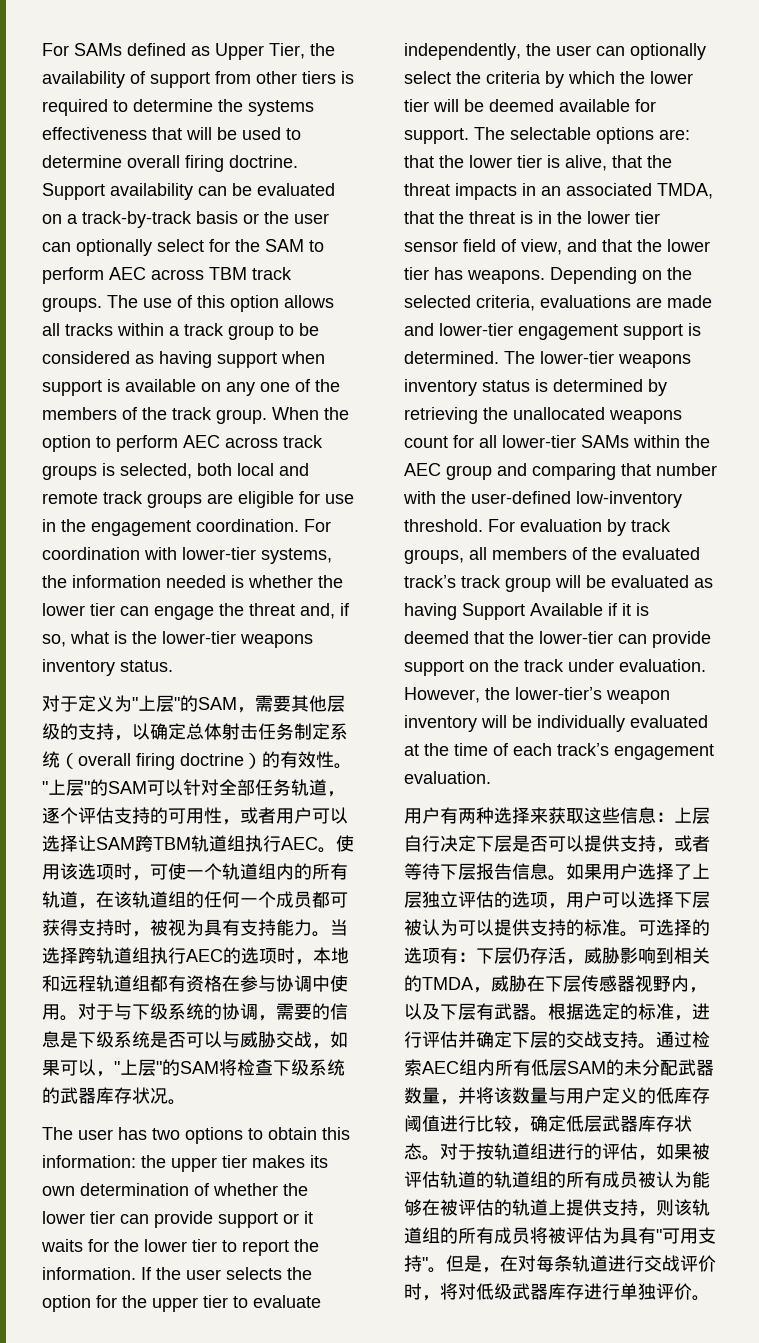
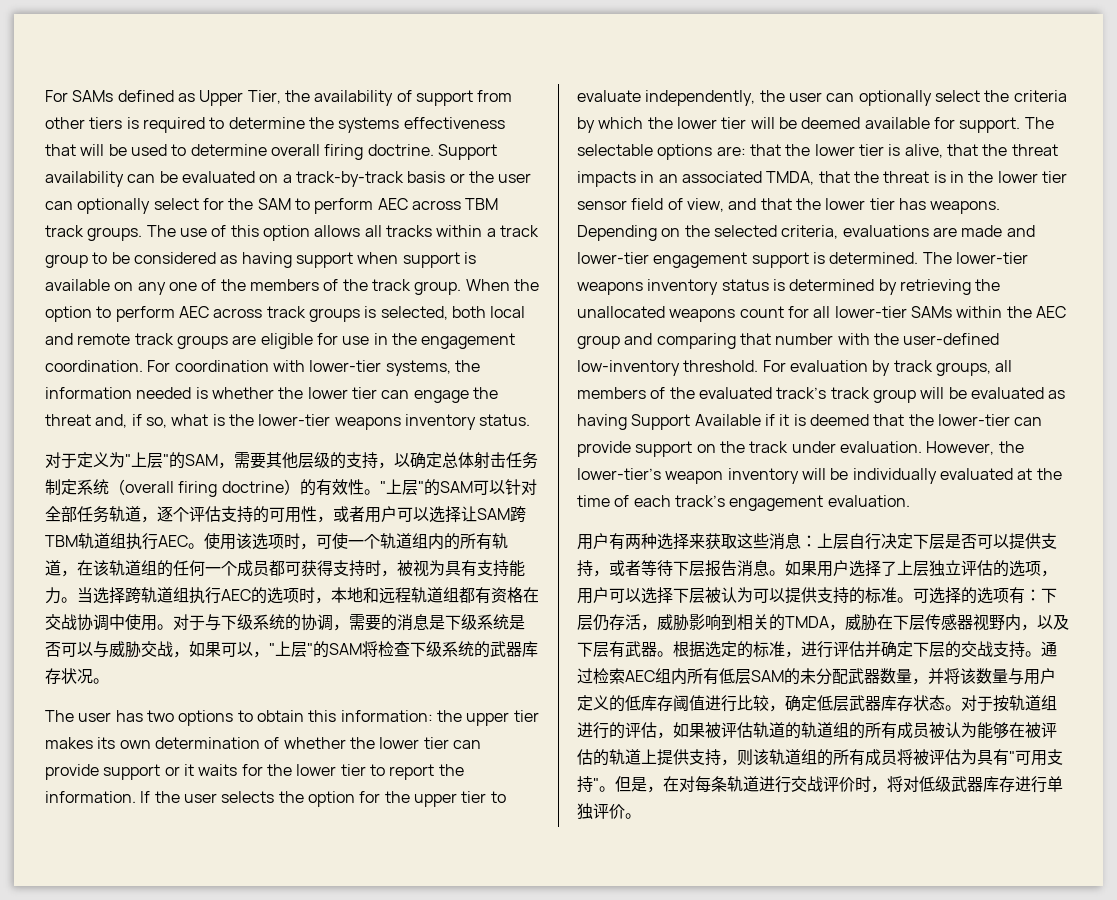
[240,975,276,992] 参与 -> [45,614,77,631] 交战
[330,1003,348,1020] 信 -> [397,614,413,631] 消
[620,807,638,824] 信 -> [769,533,785,550] 消
[512,863,530,880] 信 -> [737,560,753,577] 消

